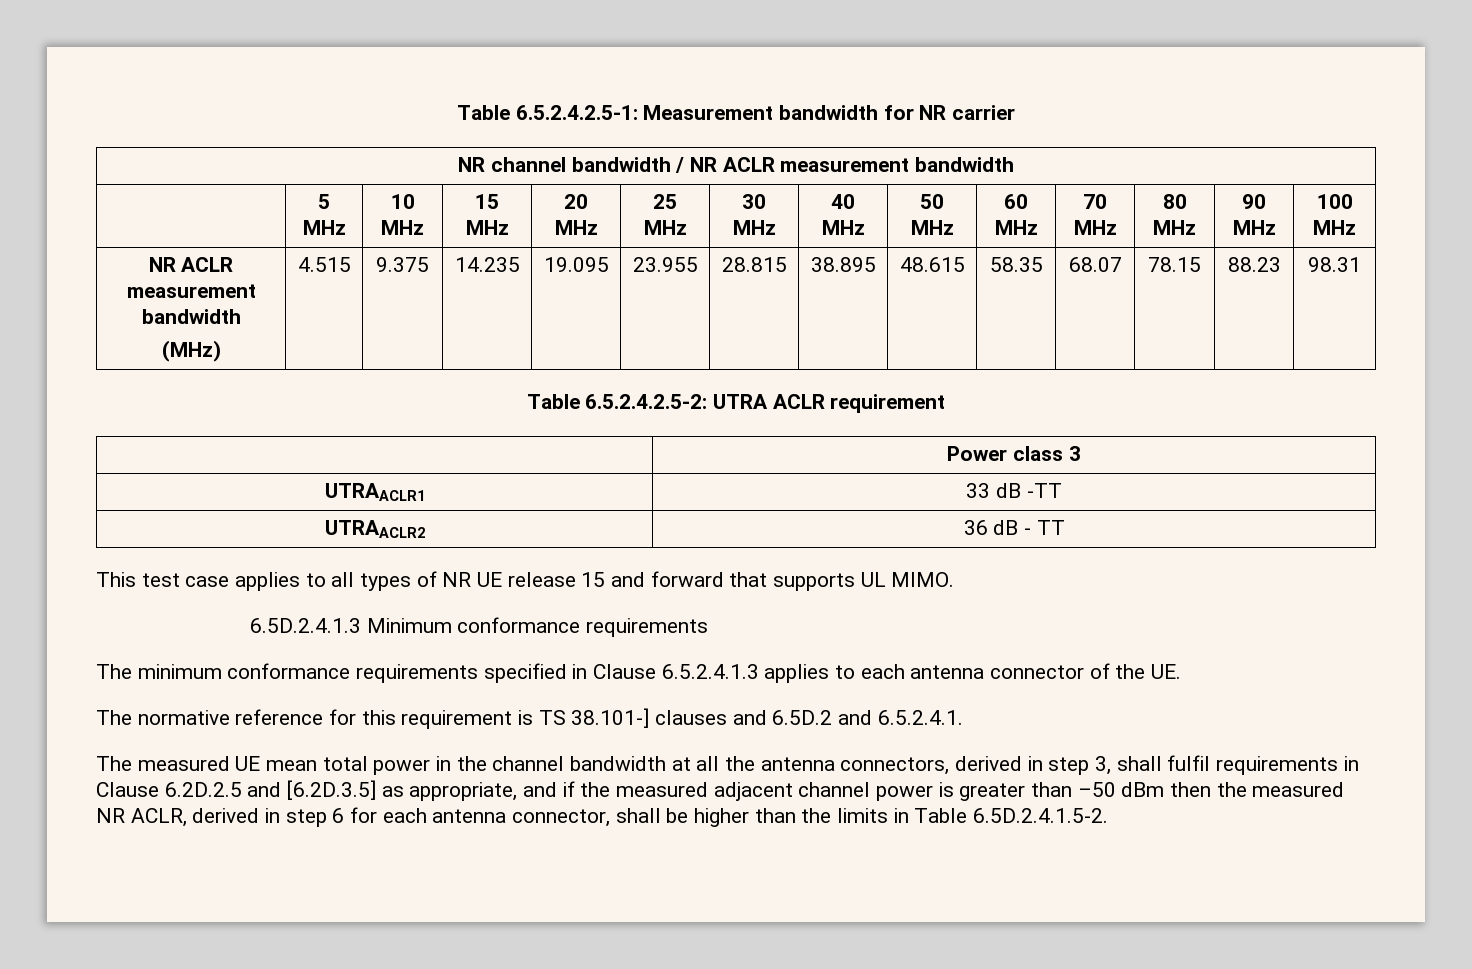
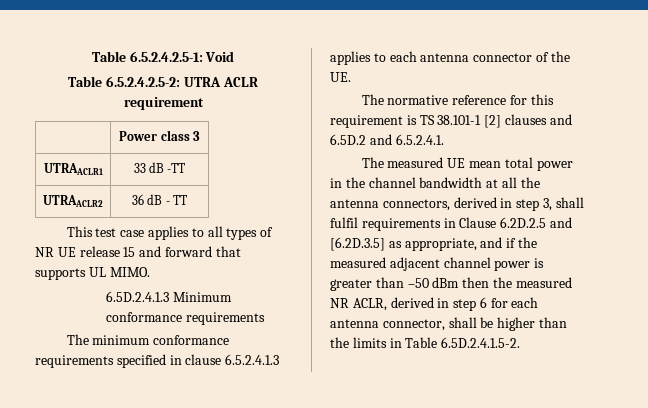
[643,105,1016,120] [458,157,1014,173] [318,194,330,209] [302,220,346,235] [390,194,415,209] [381,220,424,235] [475,194,499,209] [465,220,509,235] [564,194,588,209] [554,220,598,235] [653,194,677,209] [643,220,687,235] [742,194,766,209] [732,220,776,235] [831,194,855,209] [821,220,865,235] [920,194,944,209] [910,220,954,235] [1004,194,1028,209] [994,220,1038,235] [1083,194,1107,209] [1073,220,1117,235] [1162,194,1187,209] [1153,220,1196,235] [1242,194,1266,209] [1232,220,1276,235] [1316,194,1353,209] [1313,220,1356,235] [148,257,234,272] [126,284,256,298] [141,309,241,324] [161,340,221,362] [297,257,351,272] [376,257,429,272] [454,257,520,272] [543,257,609,272] [632,257,698,272] [721,257,787,272] [810,257,876,272] [899,257,965,272] [989,257,1043,272] [1068,257,1122,272] [1148,257,1201,272] [1227,257,1281,272] [1308,257,1361,272] Measurement bandwidth for NR carrier // NR channel bandwidth / NR ACLR measurement bandwidth // | 5 MHz | 10 MHz | 15 MHz | 20 MHz | 25 MHz | 30 MHz | 40 MHz | 50 MHz | 60 MHz | 70 MHz | 80 MHz | 90 MHz | 100 MHz // NR ACLR measurement bandwidth // (MHz) | 4.515 | 9.375 | 14.235 | 19.095 | 23.955 | 28.815 | 38.895 | 48.615 | 58.35 | 68.07 | 78.15 | 88.23 | 98.31 -> [205,51,235,62] Void
[593,664,657,679] Clause -> [185,354,222,365] clause
[571,708,650,728] 38.101-] -> [437,115,502,128] 38.101-1 [2]

